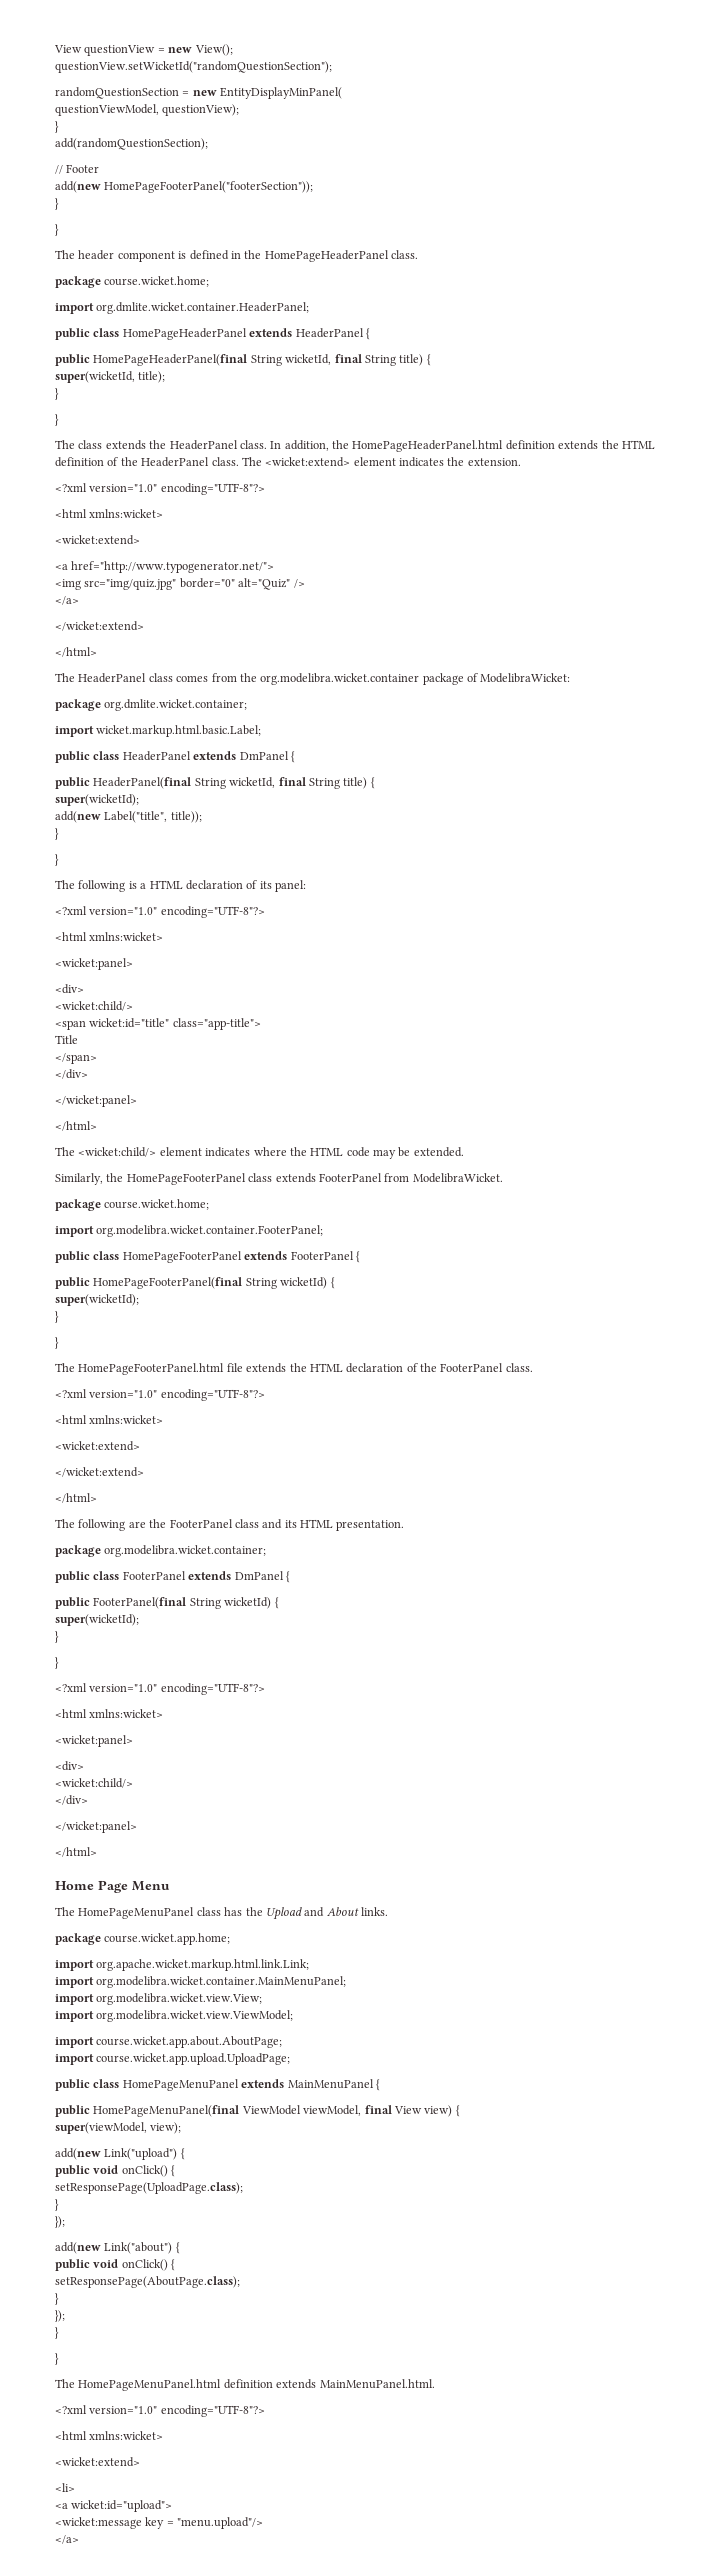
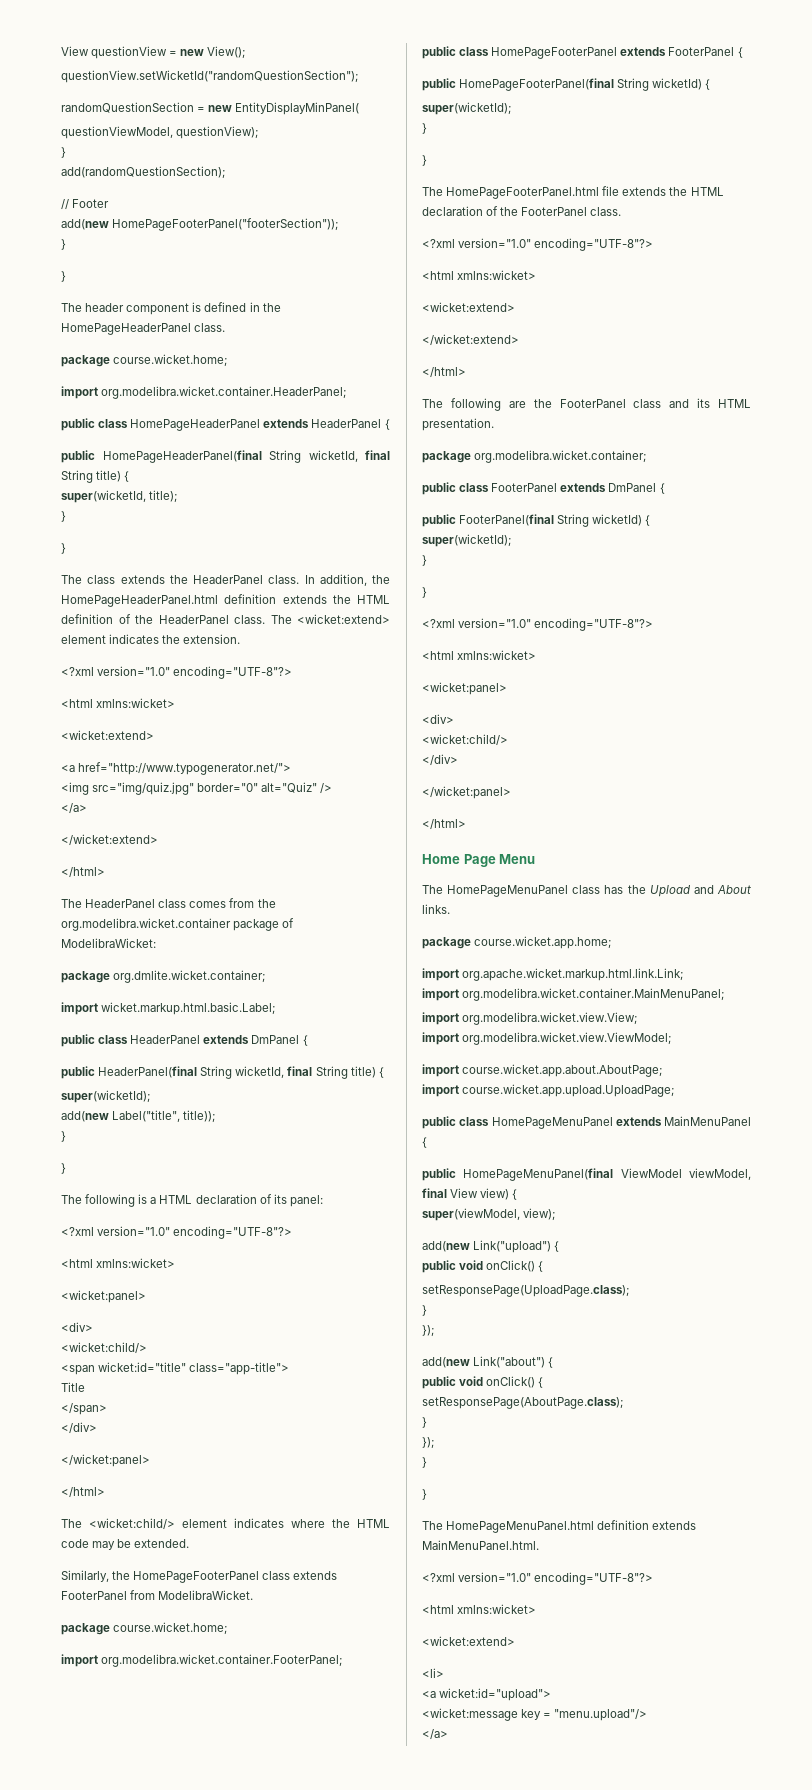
[96,302,310,314] org.dmlite.wicket.container.HeaderPanel; -> [101,386,347,399] org.modelibra.wicket.container.HeaderPanel;

